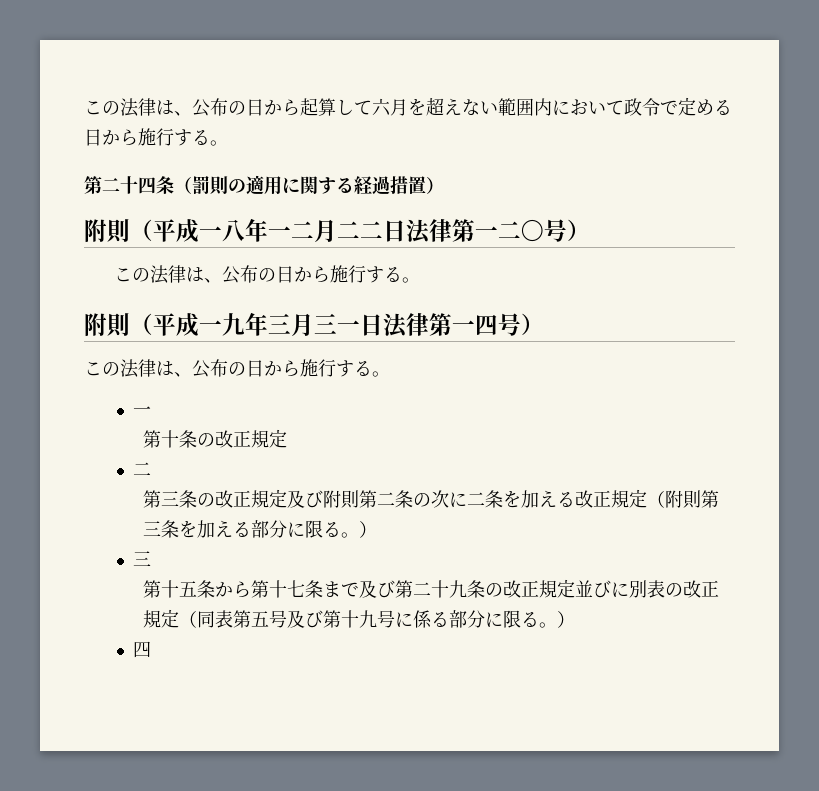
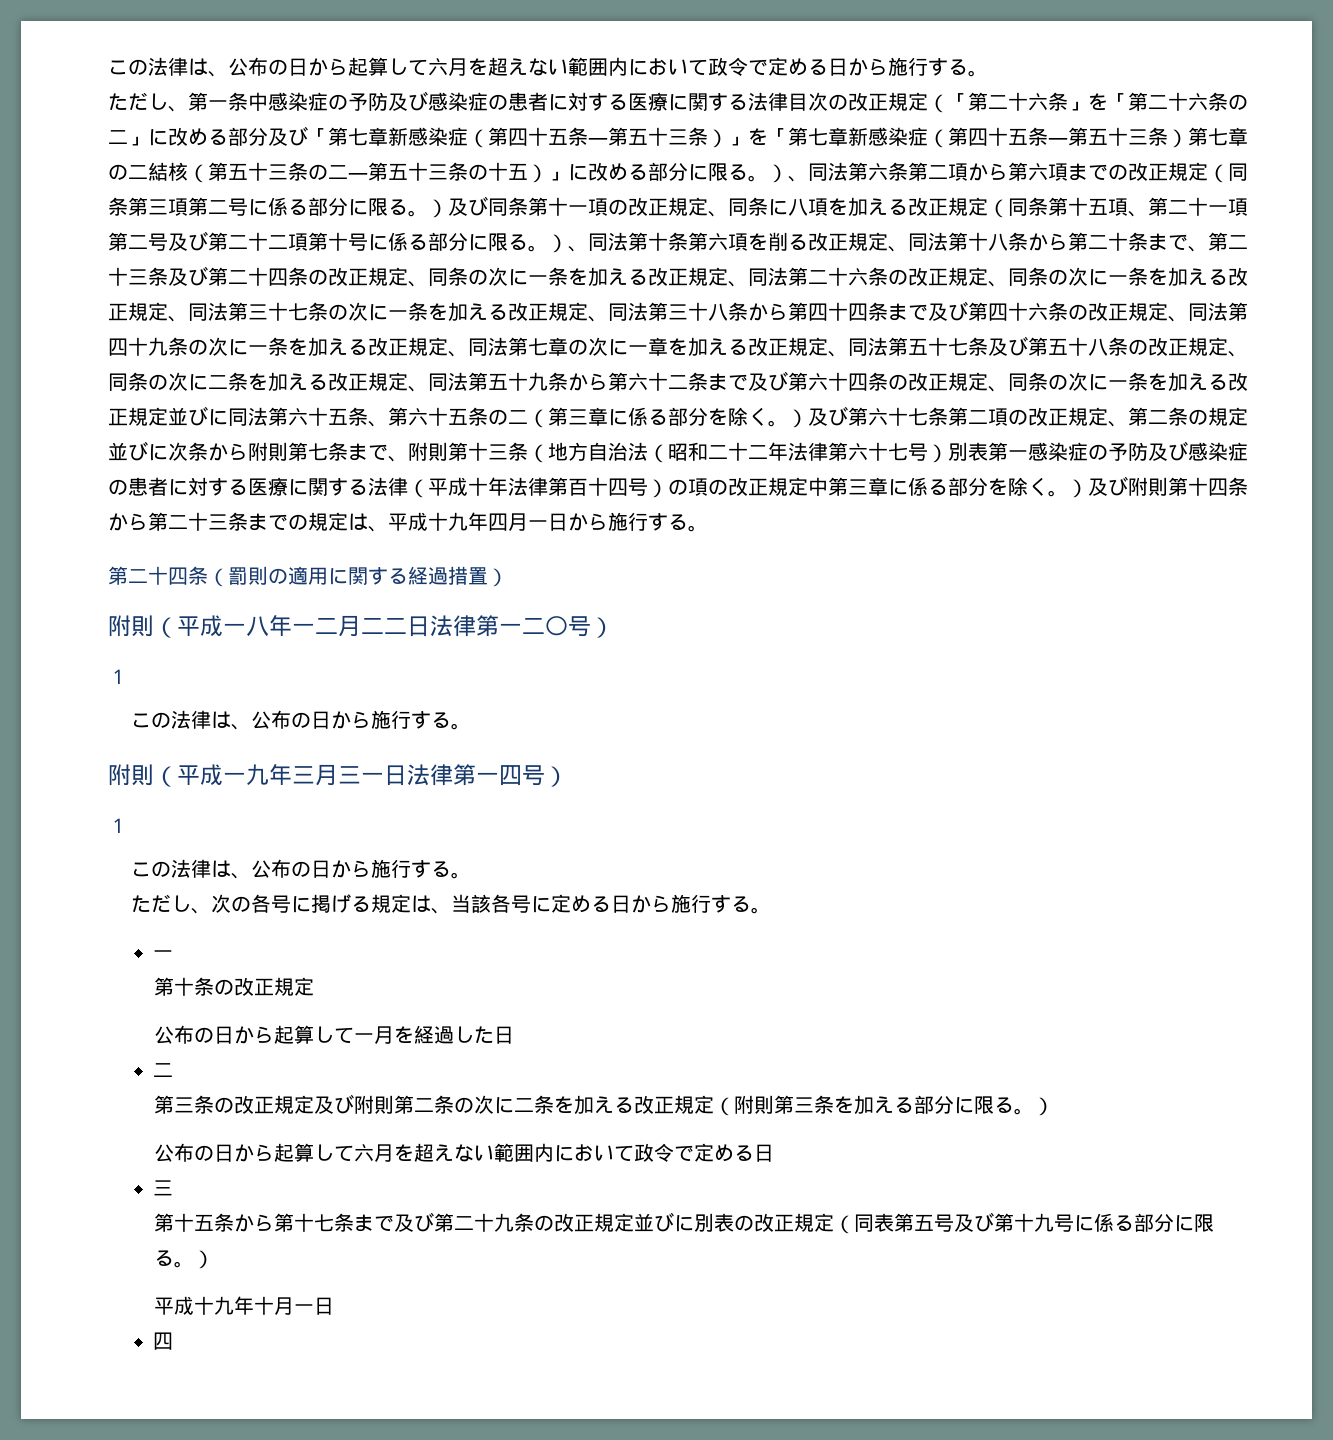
(228, 143) none -> [108,91,1248,113] [108,126,1248,148] [108,162,1248,183] [108,196,1248,218] [108,231,1248,253] [108,266,1248,287] [108,301,1248,322] [108,336,1248,357] [108,371,1248,392] [108,406,1248,428] [108,441,1248,463] [108,476,1248,498] [108,512,708,532] // ただし、第一条中感染症の予防及び感染症の患者に対する医療に関する法律目次の改正規定（「第二十六条」を「第二十六条の二」に改める部分及び「第七章新感染症（第四十五条―第五十三条）」を「第七章新感染症（第四十五条―第五十三条）第七章の二結核（第五十三条の二―第五十三条の十五）」に改める部分に限る。）、同法第六条第二項から第六項までの改正規定（同条第三項第二号に係る部分に限る。）及び同条第十一項の改正規定、同条に八項を加える改正規定（同条第十五項、第二十一項第二号及び第二十二項第十号に係る部分に限る。）、同法第十条第六項を削る改正規定、同法第十八条から第二十条まで、第二十三条及び第二十四条の改正規定、同条の次に一条を加える改正規定、同法第二十六条の改正規定、同条の次に一条を加える改正規定、同法第三十七条の次に一条を加える改正規定、同法第三十八条から第四十四条まで及び第四十六条の改正規定、同法第四十九条の次に一条を加える改正規定、同法第七章の次に一章を加える改正規定、同法第五十七条及び第五十八条の改正規定、同条の次に二条を加える改正規定、同法第五十九条から第六十二条まで及び第六十四条の改正規定、同条の次に一条を加える改正規定並びに同法第六十五条、第六十五条の二（第三章に係る部分を除く。）及び第六十七条第二項の改正規定、第二条の規定並びに次条から附則第七条まで、附則第十三条（地方自治法（昭和二十二年法律第六十七号）別表第一感染症の予防及び感染症の患者に対する医療に関する法律（平成十年法律第百十四号）の項の改正規定中第三章に係る部分を除く。）及び附則第十四条から第二十三条までの規定は、平成十九年四月一日から施行する。
(590, 230) none -> [108,669,128,684] // １
[84,359,390,378] // この法律は、公布の日から施行する。 -> [108,818,128,833] [130,859,471,879] [130,894,771,914] // １ // この法律は、公布の日から施行する。 // ただし、次の各号に掲げる規定は、当該各号に定める日から施行する。
(288, 438) none -> [153,1025,514,1044] // 公布の日から起算して一月を経過した日
(378, 529) none -> [153,1143,774,1162] // 公布の日から起算して六月を超えない範囲内において政令で定める日
(576, 619) none -> [153,1296,334,1315] // 平成十九年十月一日

